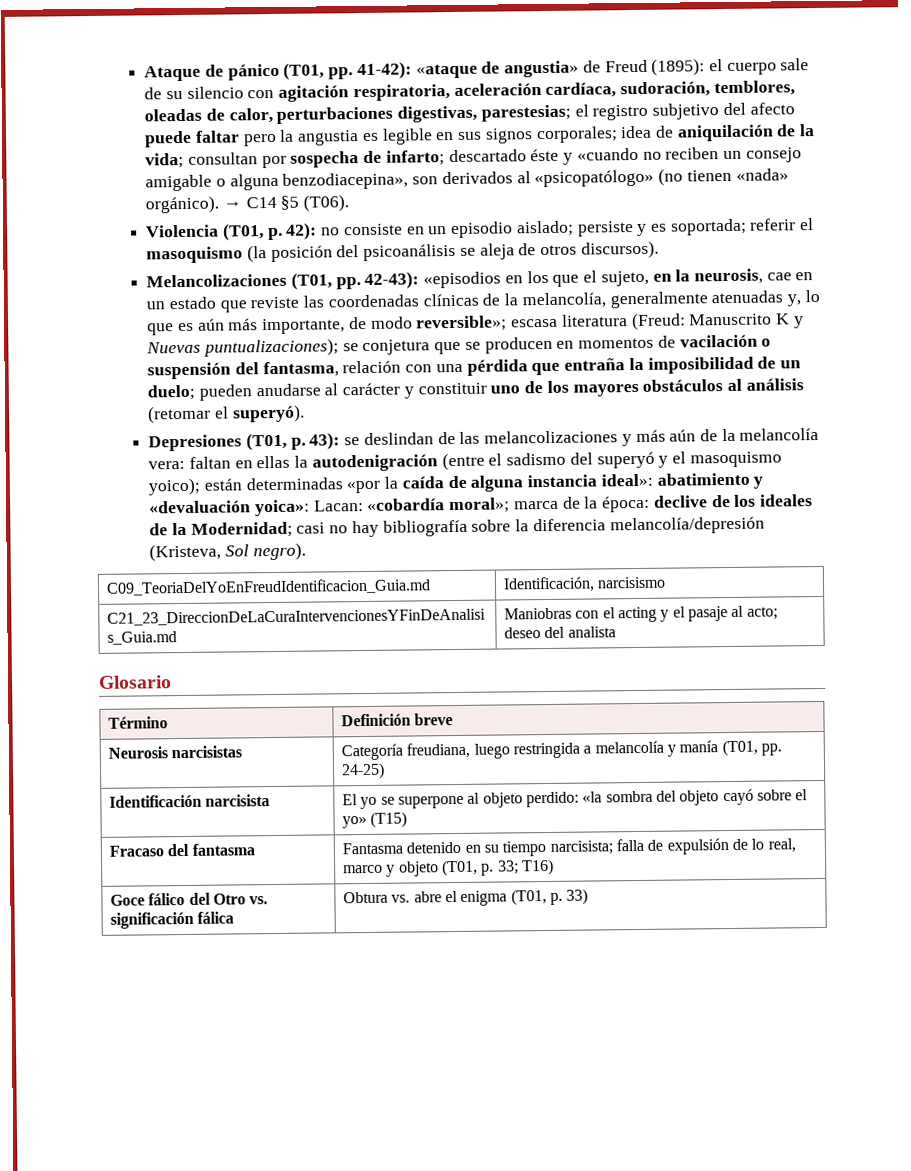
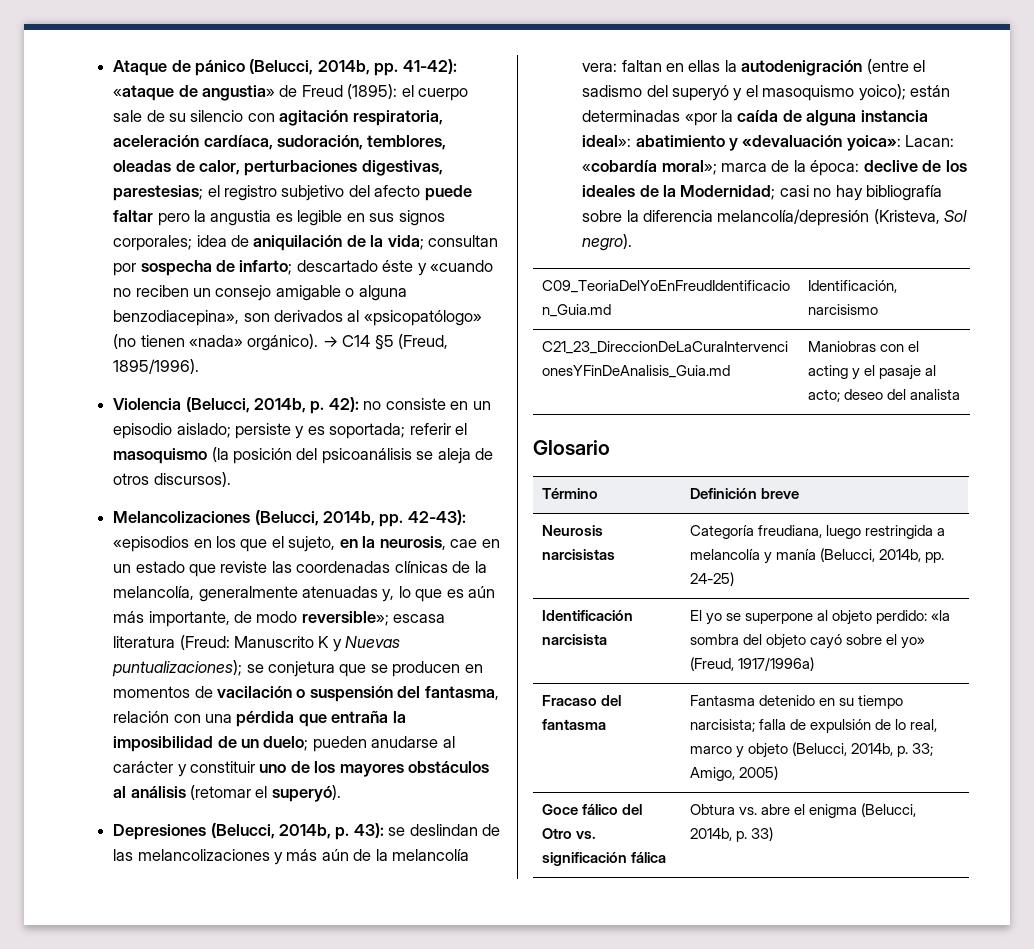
[283,62,325,80] (T01, -> [249,59,370,75] (Belucci, 2014b,
[303,194,350,212] (T06). -> [398,334,449,349] [113,359,200,374] (Freud, 1895/1996).
[223,223,265,241] (T01, -> [185,397,306,413] (Belucci, 2014b,
[291,272,333,290] (T01, -> [254,510,375,526] (Belucci, 2014b,
[246,432,288,451] (T01, -> [210,823,331,839] (Belucci, 2014b,
[721,739,758,757] (T01, -> [820,548,922,562] (Belucci, 2014b,
[370,811,408,828] (T15) -> [689,657,814,671] (Freud, 1917/1996a)
[442,858,555,877] (T01, p. 33; T16) -> [792,742,934,757] [689,766,778,781] (Belucci, 2014b, p. 33; Amigo, 2005)
[510,889,547,906] (T01, -> [861,803,917,817] [689,828,732,841] (Belucci, 2014b,

